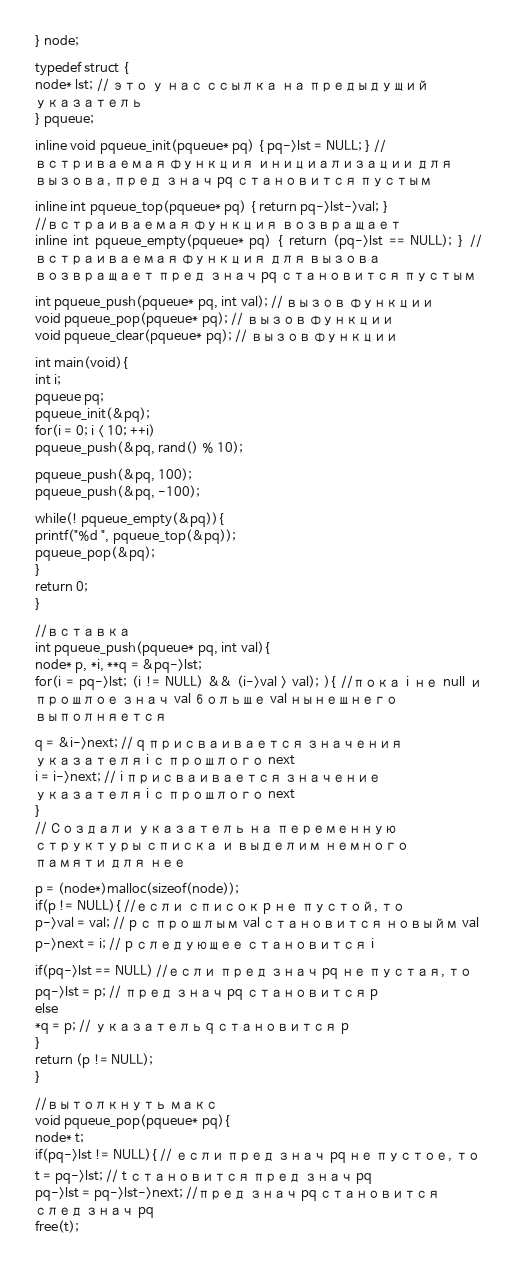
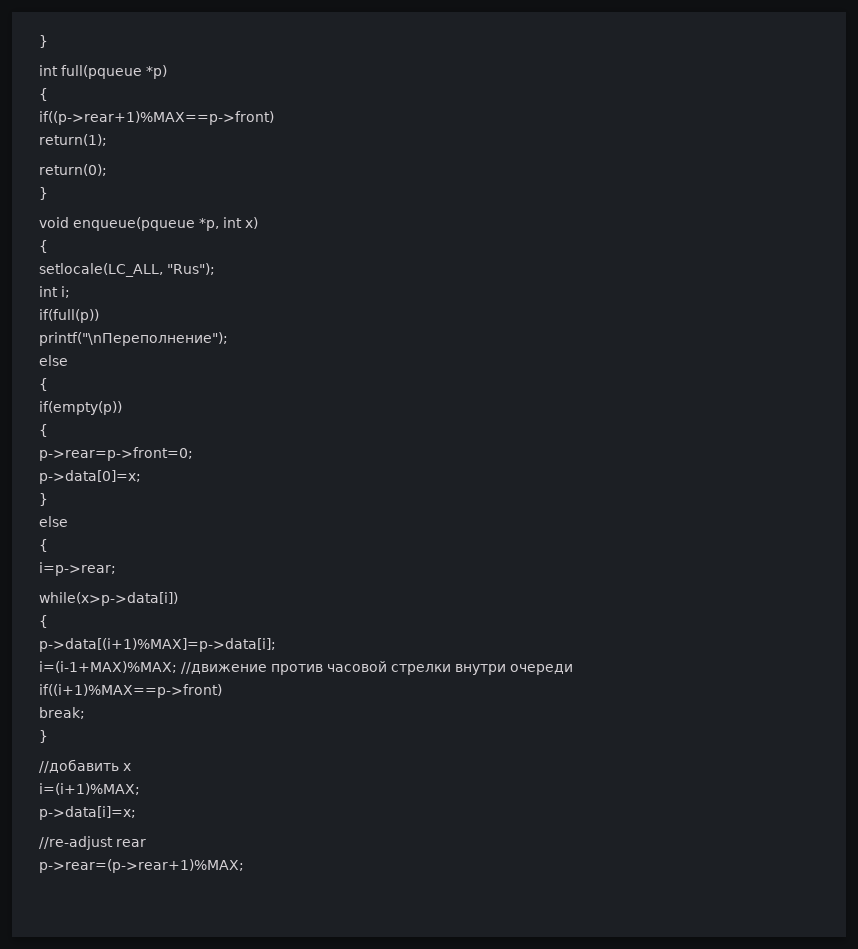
[35,35,80,47] [35,61,129,76] [35,78,429,92] [35,99,143,109] [35,113,95,127] [35,139,387,154] [35,159,454,170] [35,177,432,188] [35,200,389,215] [35,217,402,231] [35,234,483,249] [35,254,382,265] [35,272,476,283] [35,295,434,310] [35,312,394,327] [35,329,398,344] [35,356,129,369] [35,374,62,385] [35,393,105,405] [35,407,150,422] [35,424,156,438] [35,441,244,456] [35,468,193,483] [35,485,201,500] [35,512,225,527] [35,529,236,544] [35,546,155,561] [35,564,41,576] [35,581,89,592] [35,598,41,610] [35,624,131,637] [35,641,270,656] [35,659,202,673] [35,675,483,690] [35,693,398,706] [35,713,167,722] [35,736,404,751] [35,754,295,767] [35,770,382,784] [35,788,295,801] [35,805,41,817] [35,821,397,835] [35,842,409,852] [35,859,186,868] [35,882,239,897] [35,899,405,914] [35,916,479,931] [35,937,374,952] [35,964,473,979] [35,985,378,1000] [35,1003,58,1013] [35,1019,349,1034] [35,1037,41,1049] [35,1053,154,1068] [35,1071,41,1083] [35,1097,219,1111] [35,1114,230,1129] [35,1132,85,1143] [35,1148,480,1163] [35,1169,372,1184] [35,1186,441,1201] [35,1207,154,1218] [35,1220,79,1233] } node; // typedef struct { // node* lst; // это у нас ссылка на предыдущий указатель // } pqueue; // inline void pqueue_init(pqueue* pq) { pq->lst = NULL; } // встриваемая функция инициализации для вызова, пред знач pq становится пустым // inline int pqueue_top(pqueue* pq) { return pq->lst->val; } //встраиваемая функция возвращает // inline int pqueue_empty(pqueue* pq) { return (pq->lst == NULL); } // встраиваемая функция для вызова возвращает пред знач pq становится пустым // int pqueue_push(pqueue* pq, int val); // вызов функции // void pqueue_pop(pqueue* pq); // вызов функции // void pqueue_clear(pqueue* pq); // вызов функции // int main(void){ // int i; // pqueue pq; // pqueue_init(&pq); // for(i = 0; i < 10; ++i) // pqueue_push(&pq, rand() % 10); // pqueue_push(&pq, 100); // pqueue_push(&pq, -100); // while(! pqueue_empty(&pq)){ // printf("%d ", pqueue_top(&pq)); // pqueue_pop(&pq); // } // return 0; // } // //вставка // int pqueue_push(pqueue* pq, int val){ // node* p, *i, **q = &pq->lst; // for(i = pq->lst; (i != NULL) && (i->val > val); ){ //пока i не null и прошлое знач val больше val нынешнего выполняется // q = &i->next; // q присваивается значения указателя i с прошлого next // i = i->next; // i присваивается значение указателя i с прошлого next // } // // Создали указатель на переменную структуры списка и выделим немного памяти для нее // p = (node*)malloc(sizeof(node)); // if(p != NULL){ //если список p не пустой, то // p->val = val; // p с прошлым val становится новыйм val // p->next = i; // p следующее становится i // if(pq->lst == NULL) //если пред знач pq не пустая, то // pq->lst = p; // пред знач pq становится p // else // *q = p; // указатель q становится p // } // return (p != NULL); // } // //вытолкнуть макс // void pqueue_pop(pqueue* pq){ // node* t; // if(pq->lst != NULL){ // если пред знач pq не пустое, то // t = pq->lst; // t становится пред знач pq // pq->lst = pq->lst->next; //пред знач pq становится след знач pq // free(t); -> [39,35,48,48] [39,65,167,79] [39,88,48,101] [39,111,274,125] [39,134,107,146] [39,164,107,176] [39,187,48,200] [39,217,258,231] [39,240,48,253] [39,263,215,277] [39,286,70,298] [39,309,99,323] [39,332,228,346] [39,355,68,366] [39,378,48,391] [39,401,122,415] [39,424,48,437] [39,447,193,461] [39,470,141,484] [39,493,48,506] [39,516,68,527] [39,539,48,552] [39,562,116,576] [39,592,178,606] [39,615,48,628] [39,638,276,652] [39,661,573,675] [39,684,222,698] [39,707,85,719] [39,730,48,743] [39,759,131,773] [39,783,140,795] [39,806,136,820] [39,836,146,850] [39,859,244,873] } // int full(pqueue *p) // { // if((p->rear+1)%MAX==p->front) // return(1); // return(0); // } // void enqueue(pqueue *p, int x) // { // setlocale(LC_ALL, "Rus"); // int i; // if(full(p)) // printf("\nПереполнение"); // else // { // if(empty(p)) // { // p->rear=p->front=0; // p->data[0]=x; // } // else // { // i=p->rear; // while(x>p->data[i]) // { // p->data[(i+1)%MAX]=p->data[i]; // i=(i-1+MAX)%MAX; //движение против часовой стрелки внутри очереди // if((i+1)%MAX==p->front) // break; // } // //добавить x // i=(i+1)%MAX; // p->data[i]=x; // //re-adjust rear // p->rear=(p->rear+1)%MAX;

